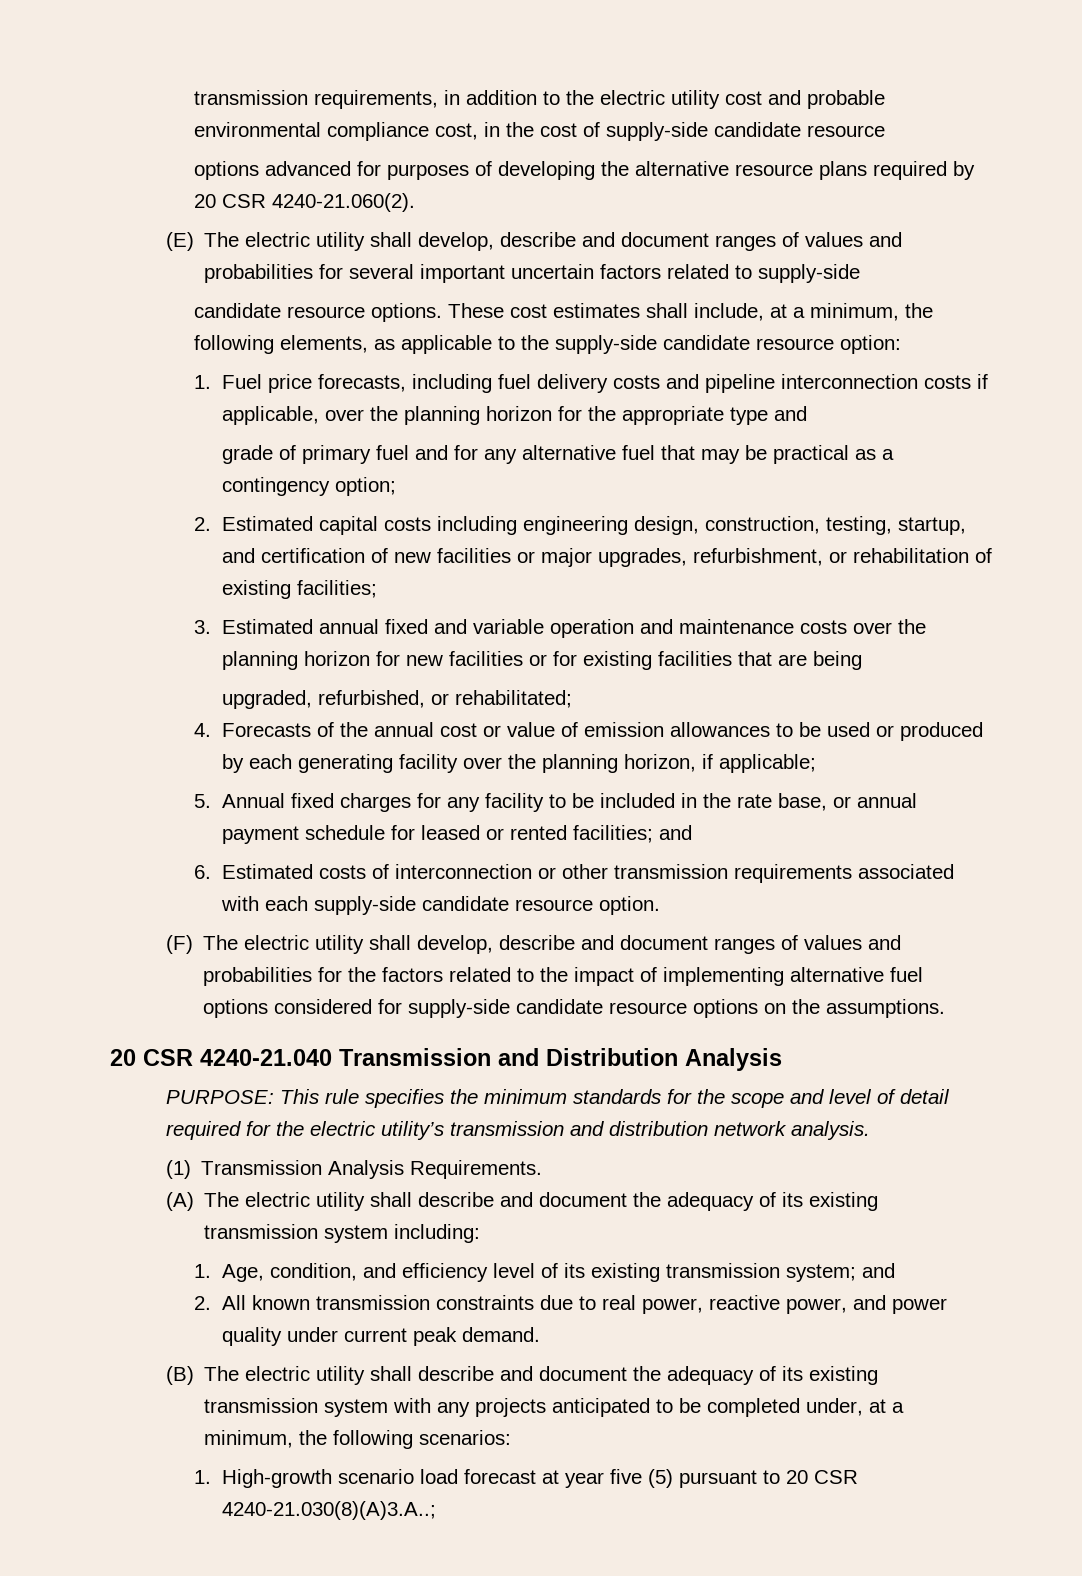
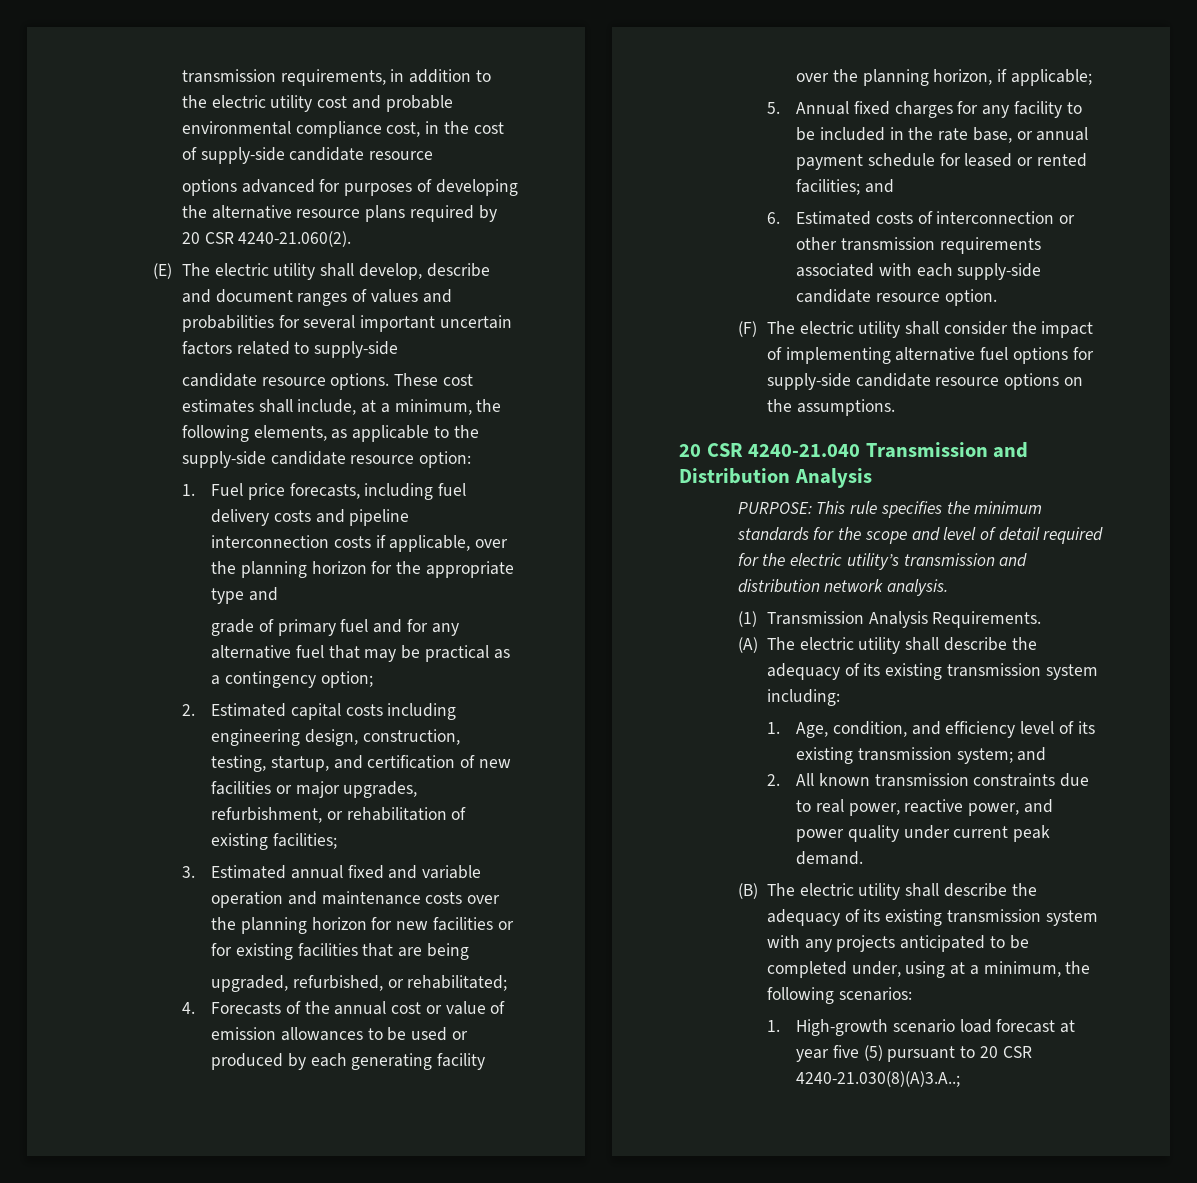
[417,935,902,954] [203,967,535,986] develop, describe and document ranges of values and probabilities for the factors related to -> [943,321,1008,335] consider
[274,999,373,1014] considered -> (1068, 355) none
[500,1192,628,1207] and document -> (1007, 644) none
[500,1366,628,1381] and document -> (1007, 890) none
(864, 1407) none -> [905,961,946,978] using

